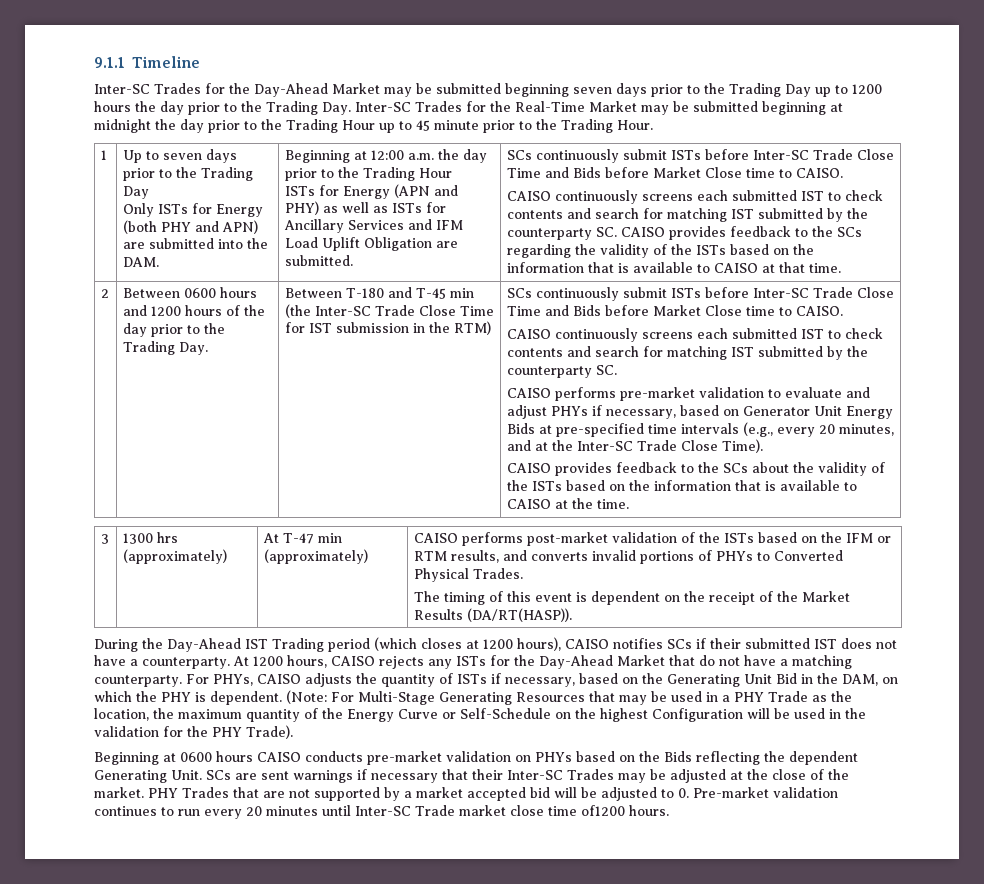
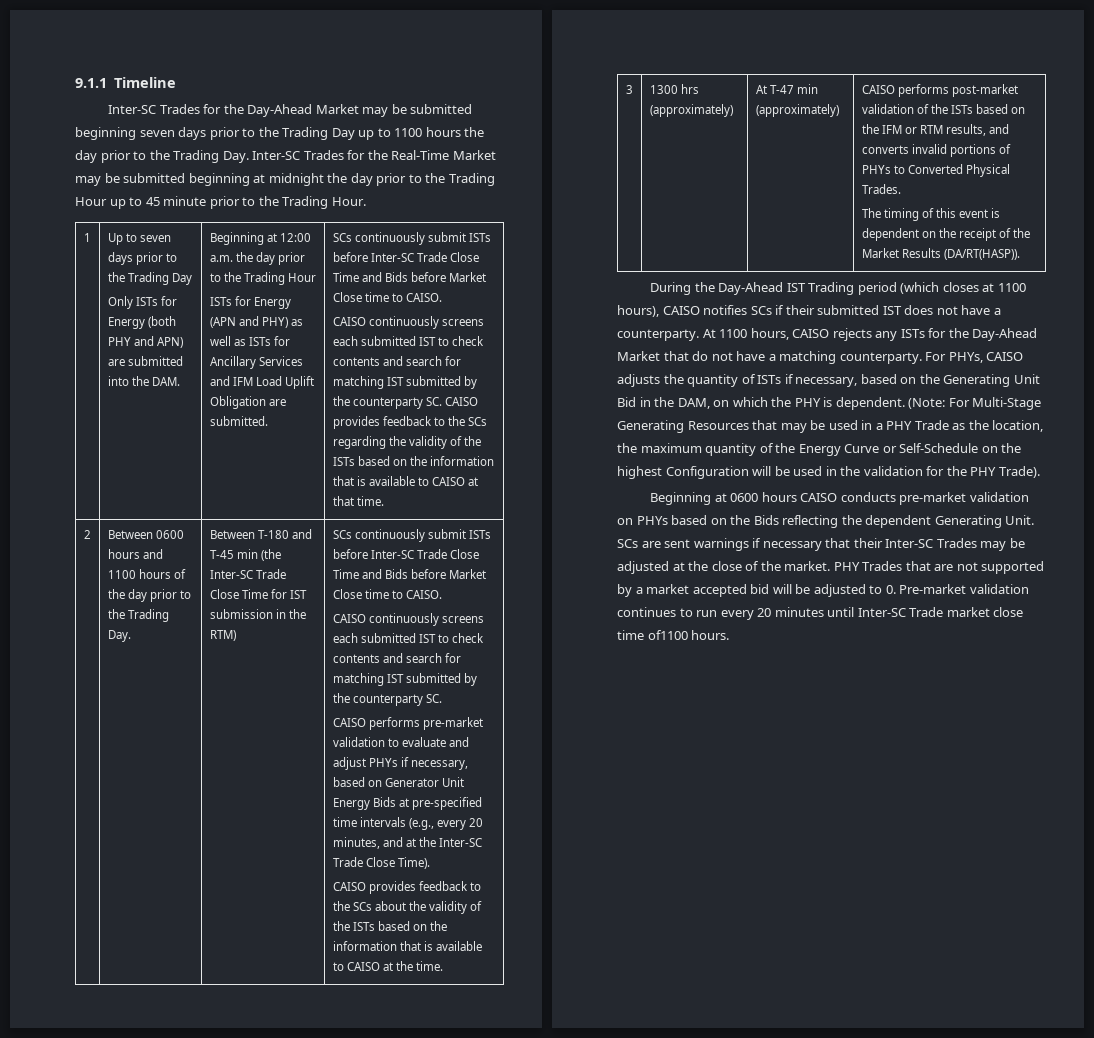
[852,84,882,94] 1200 -> [394,128,423,137] 1100
[150,306,181,316] 1200 -> [107,570,136,579] 1100
[483,639,513,649] 1200 -> [997,283,1026,292] 1100
[253,656,283,666] 1200 -> [719,329,748,338] 1100
[581,805,625,816] of1200 -> [647,630,688,640] of1100

